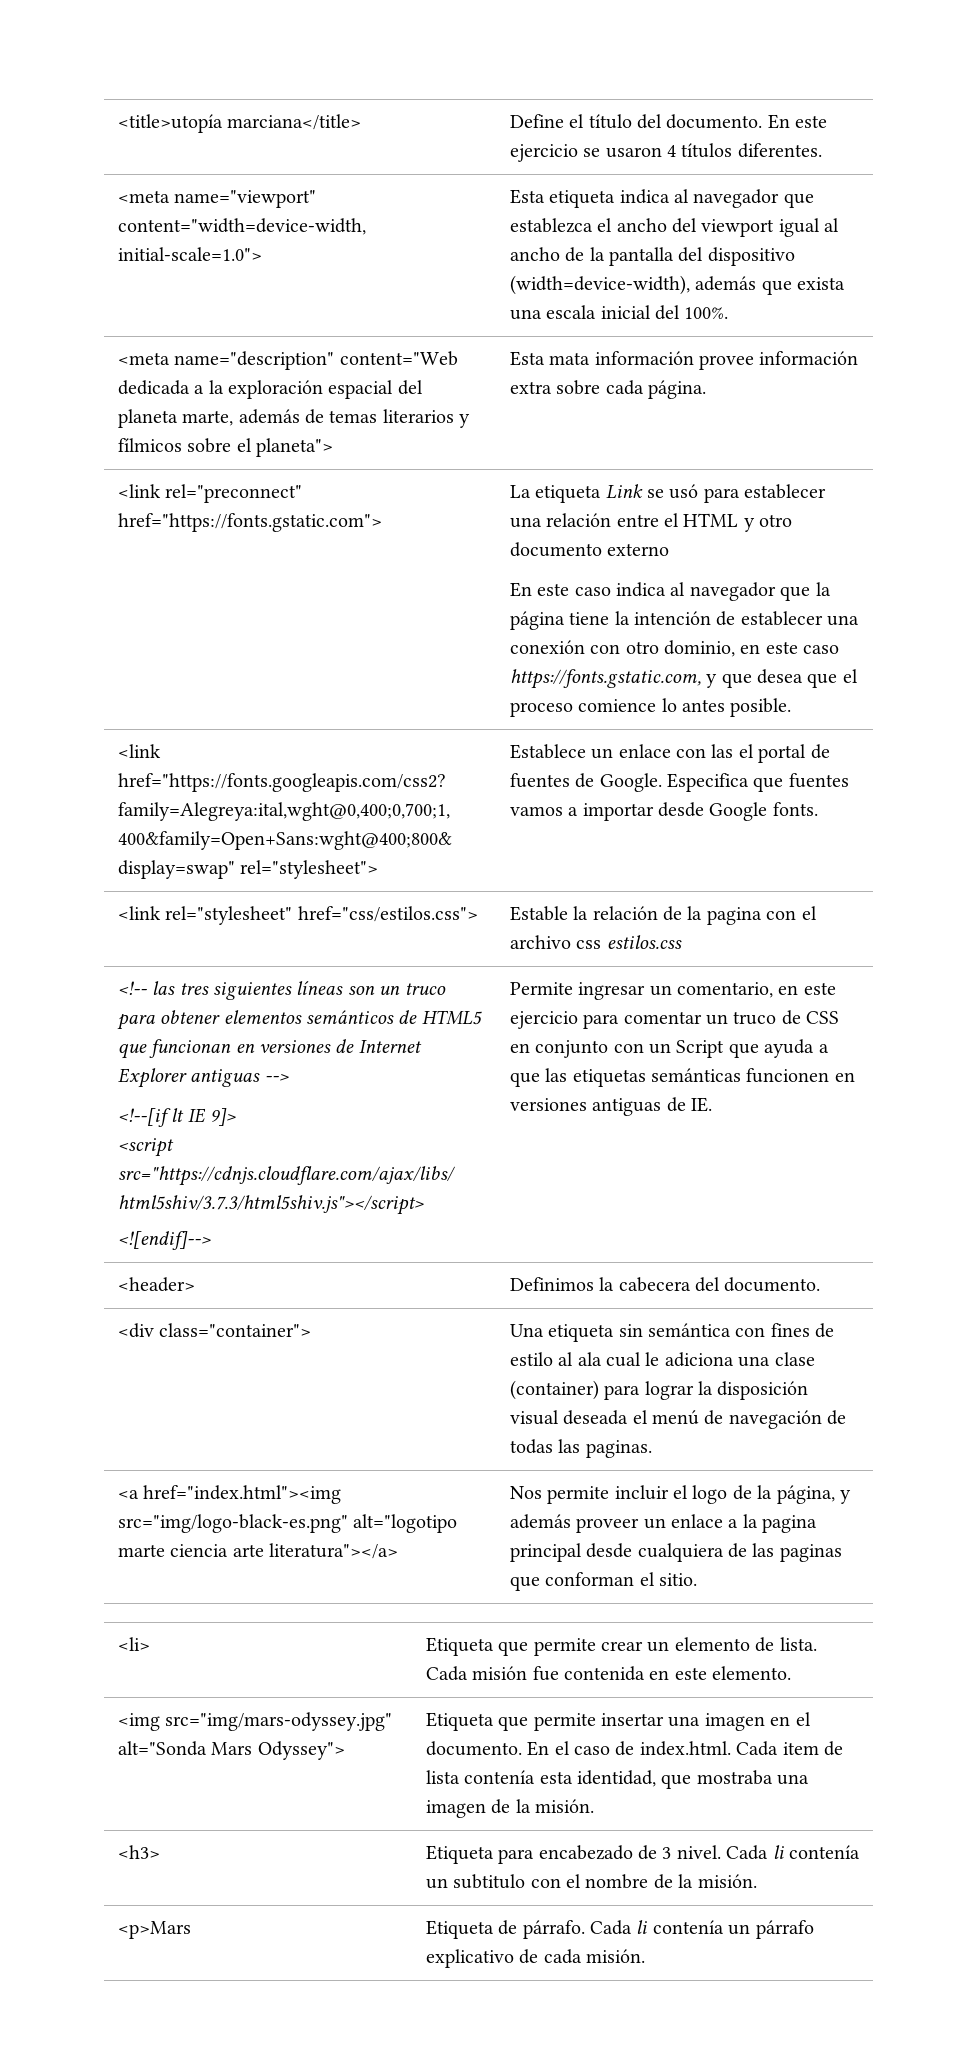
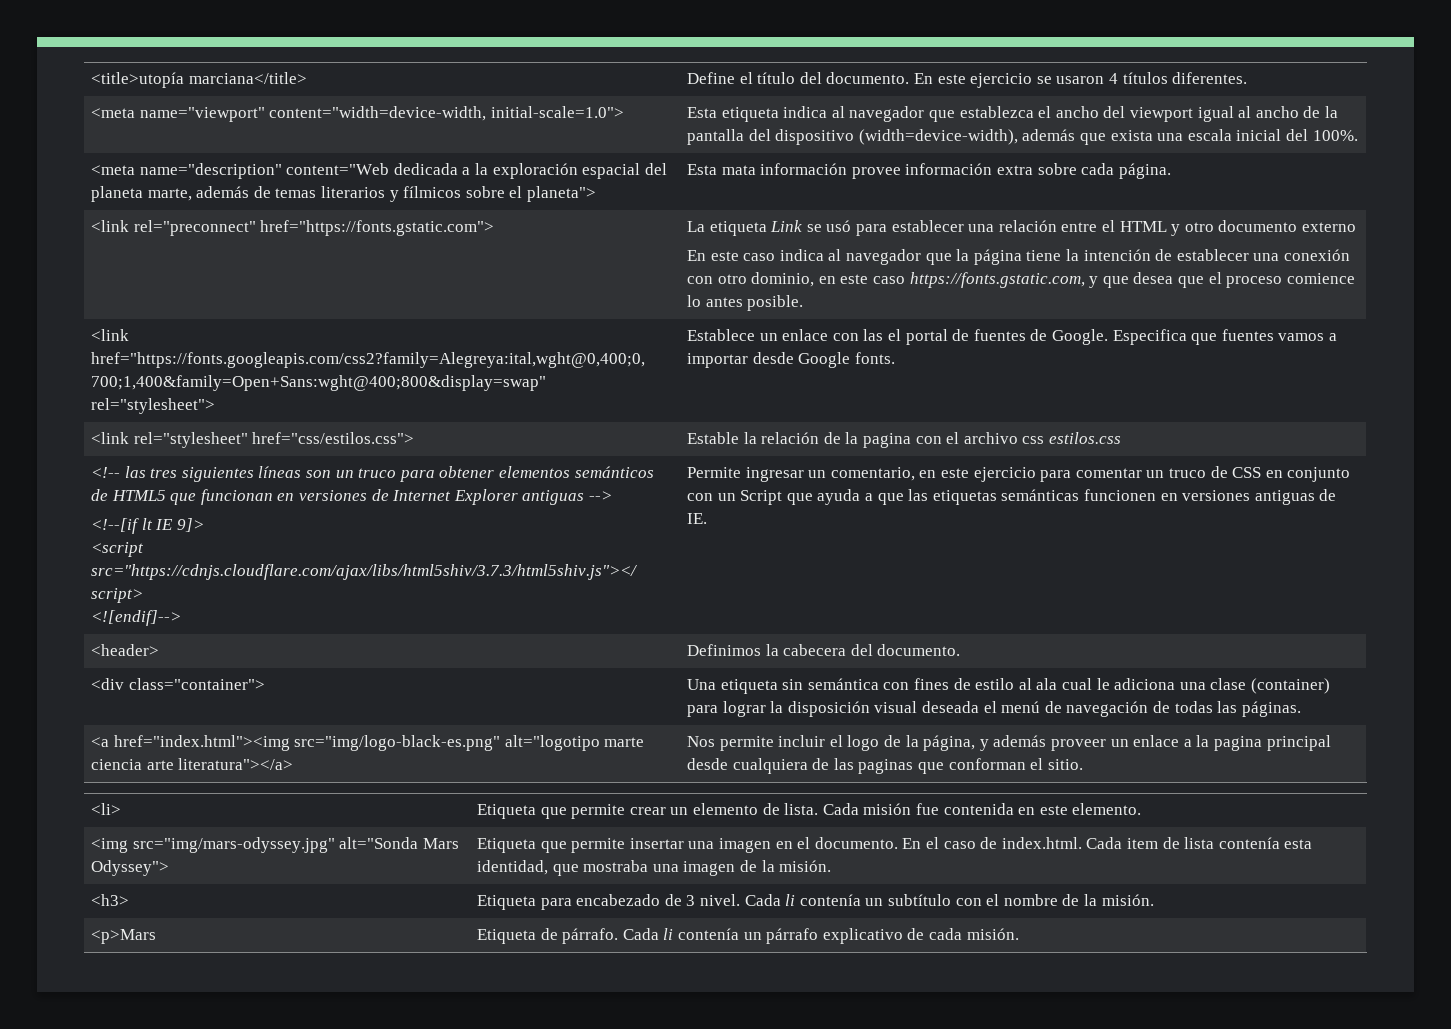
[585,1440,652,1458] paginas. -> [1241,701,1301,717] páginas.
[453,1874,526,1889] subtitulo -> [887,894,951,906] subtítulo

